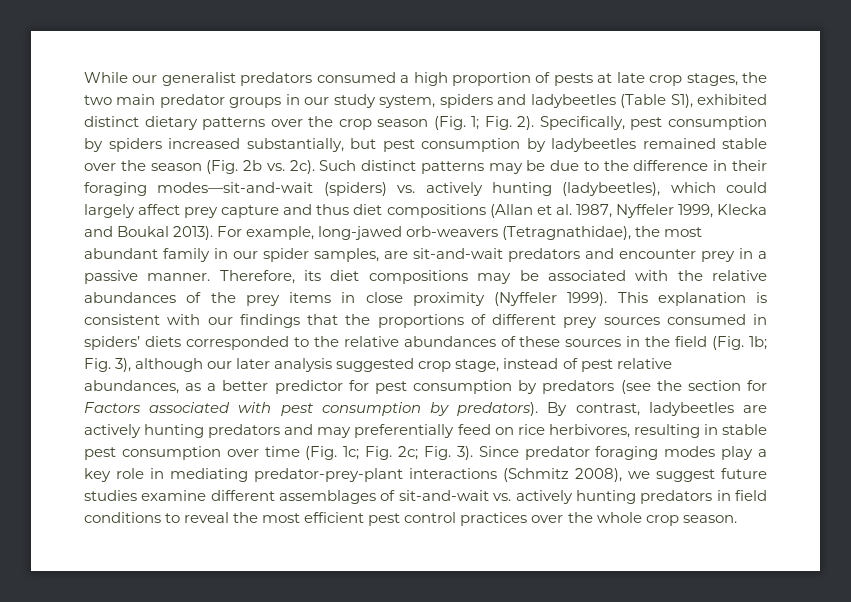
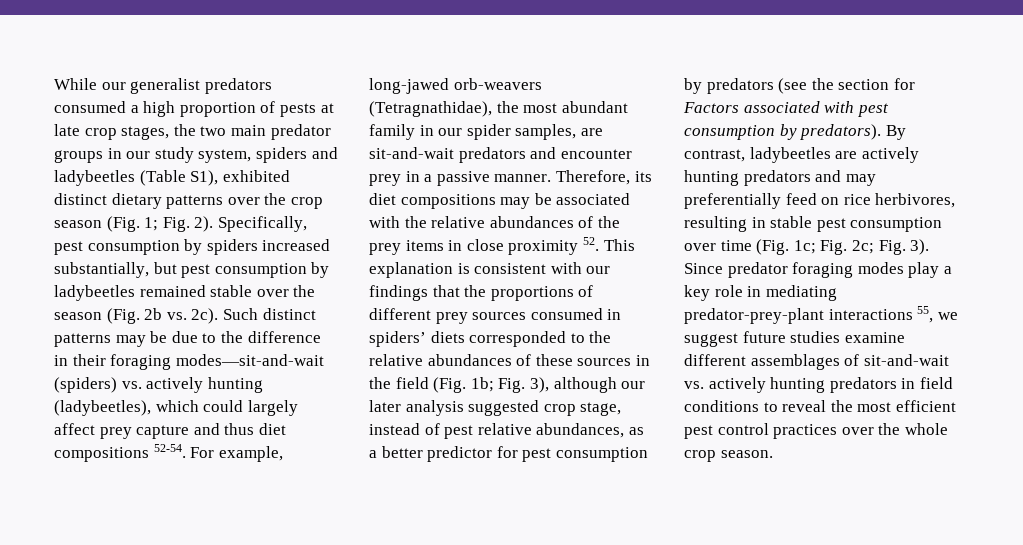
[489,204,767,218] [84,226,214,240] (Allan et al. 1987, Nyffeler 1999, Klecka and Boukal 2013). -> [153,444,186,458] 52-54.
[494,292,608,306] (Nyffeler 1999). -> [582,237,599,251] 52.
[503,468,622,482] (Schmitz 2008), -> [917,306,934,323] 55,

